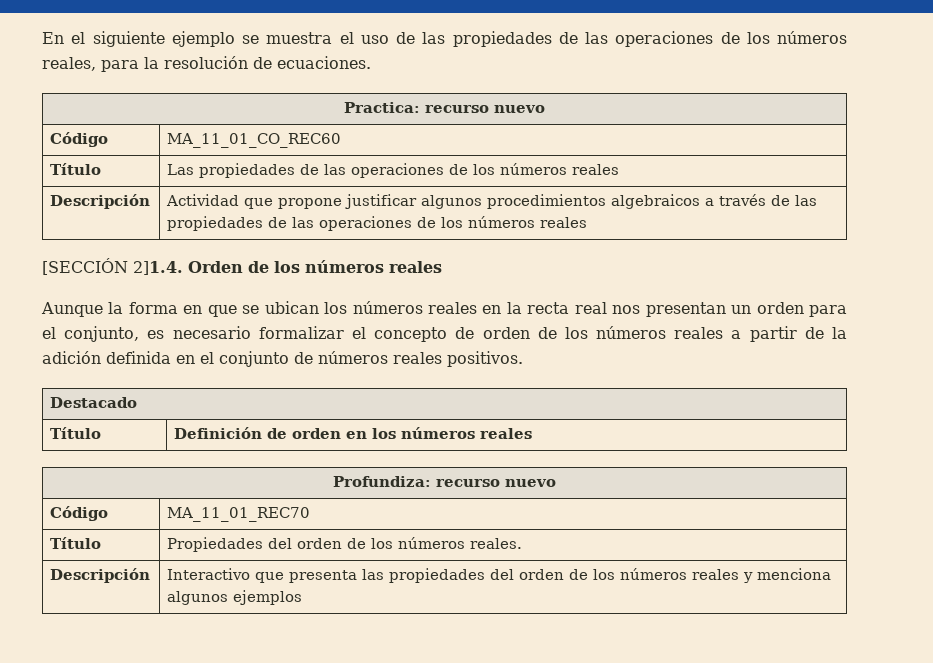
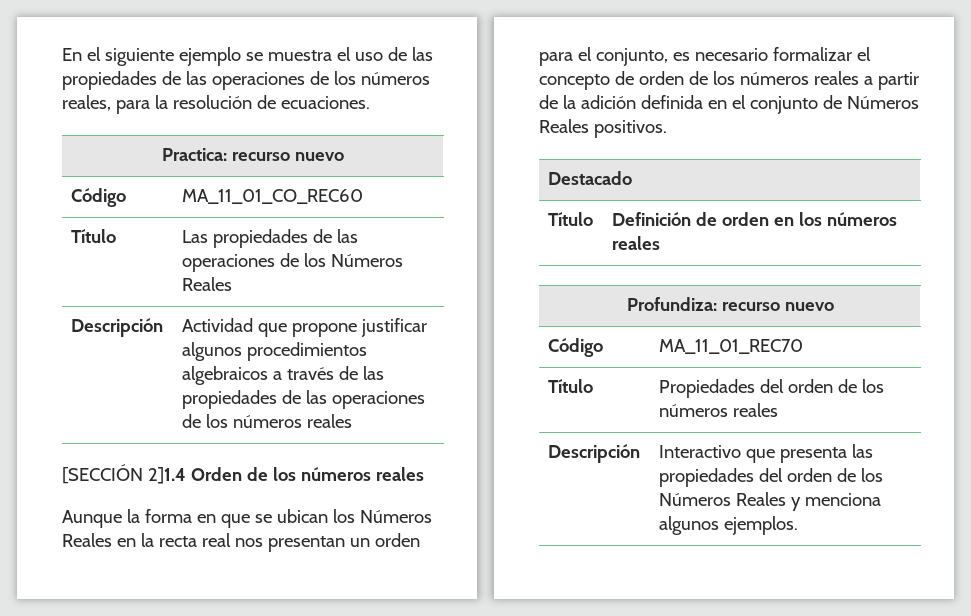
[500,163,620,175] números reales -> [331,254,404,267] [182,277,233,291] Números Reales
[133,261,183,275] 2]1.4. -> [147,467,186,484] 2]1.4
[352,301,478,314] números reales -> [359,510,432,523] [62,533,112,547] Números Reales
[318,351,442,364] números reales -> [846,96,919,109] [539,119,589,133] Números Reales
[470,538,523,549] reales. -> [733,403,779,417] reales
[620,568,740,580] números reales -> [659,492,787,506] Números Reales
[233,590,303,605] ejemplos -> [724,516,799,535] ejemplos.

